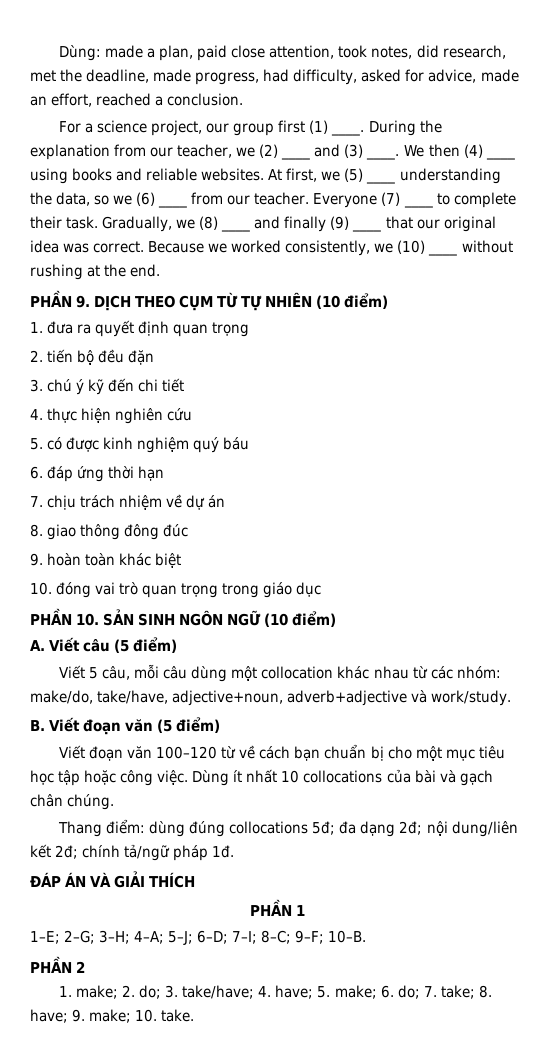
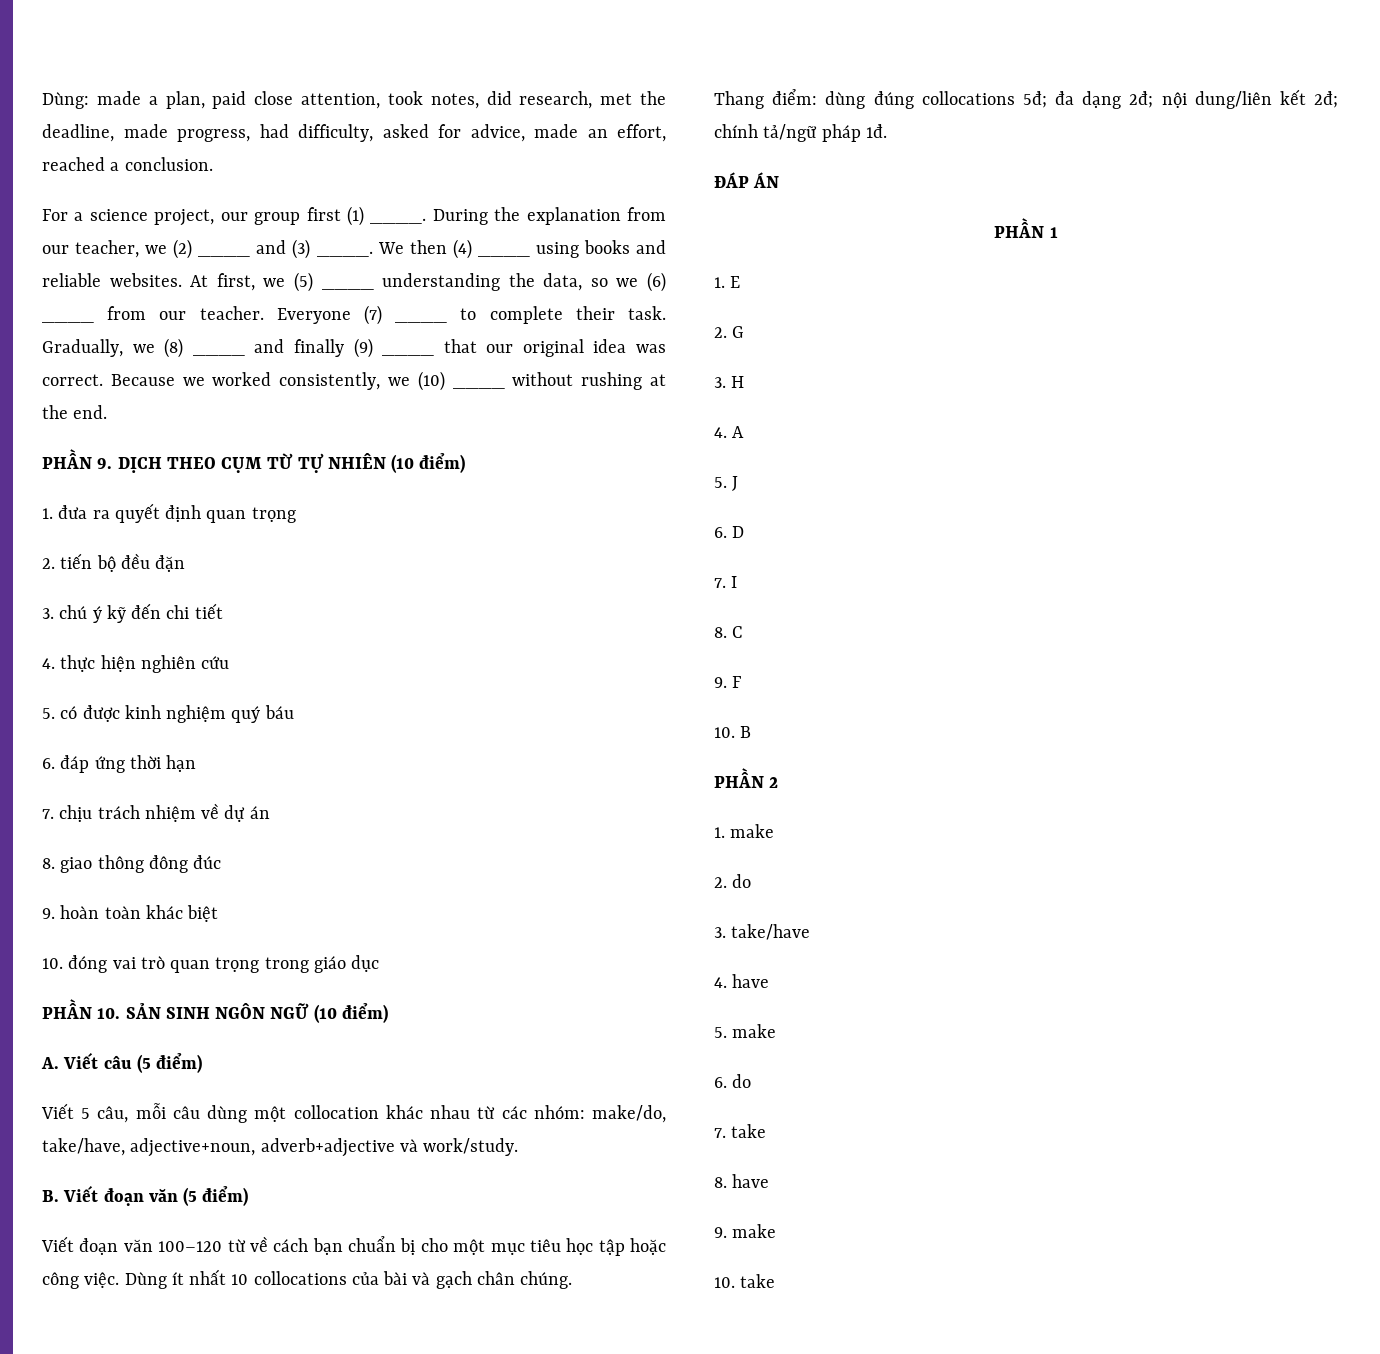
[90,871,196,888] VÀ GIẢI THÍCH -> (780, 180) none
[30,930,367,945] [30,956,86,973] [59,985,492,999] [30,1009,195,1023] 1–E; 2–G; 3–H; 4–A; 5–J; 6–D; 7–I; 8–C; 9–F; 10–B. // PHẦN 2 // 1. make; 2. do; 3. take/have; 4. have; 5. make; 6. do; 7. take; 8. have; 9. make; 10. take. -> [714,276,741,288] [714,326,745,338] [714,376,745,388] [714,426,745,438] [714,476,739,491] [714,526,745,538] [714,576,738,588] [714,626,743,638] [714,676,742,688] [714,726,752,738] [714,768,779,788] [714,824,775,838] [714,874,752,888] [714,924,811,940] [714,974,770,988] [714,1024,777,1038] [714,1074,752,1088] [714,1124,767,1138] [714,1174,770,1188] [714,1224,777,1238] [714,1274,776,1288] 1. E // 2. G // 3. H // 4. A // 5. J // 6. D // 7. I // 8. C // 9. F // 10. B // PHẦN 2 // 1. make // 2. do // 3. take/have // 4. have // 5. make // 6. do // 7. take // 8. have // 9. make // 10. take

